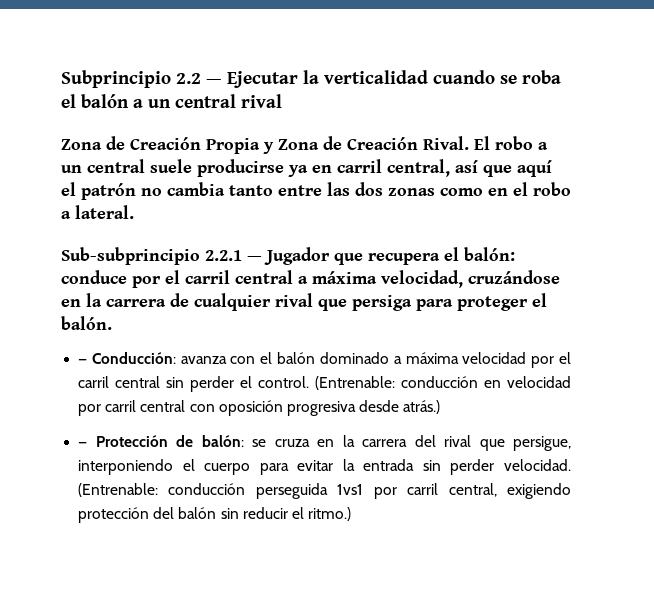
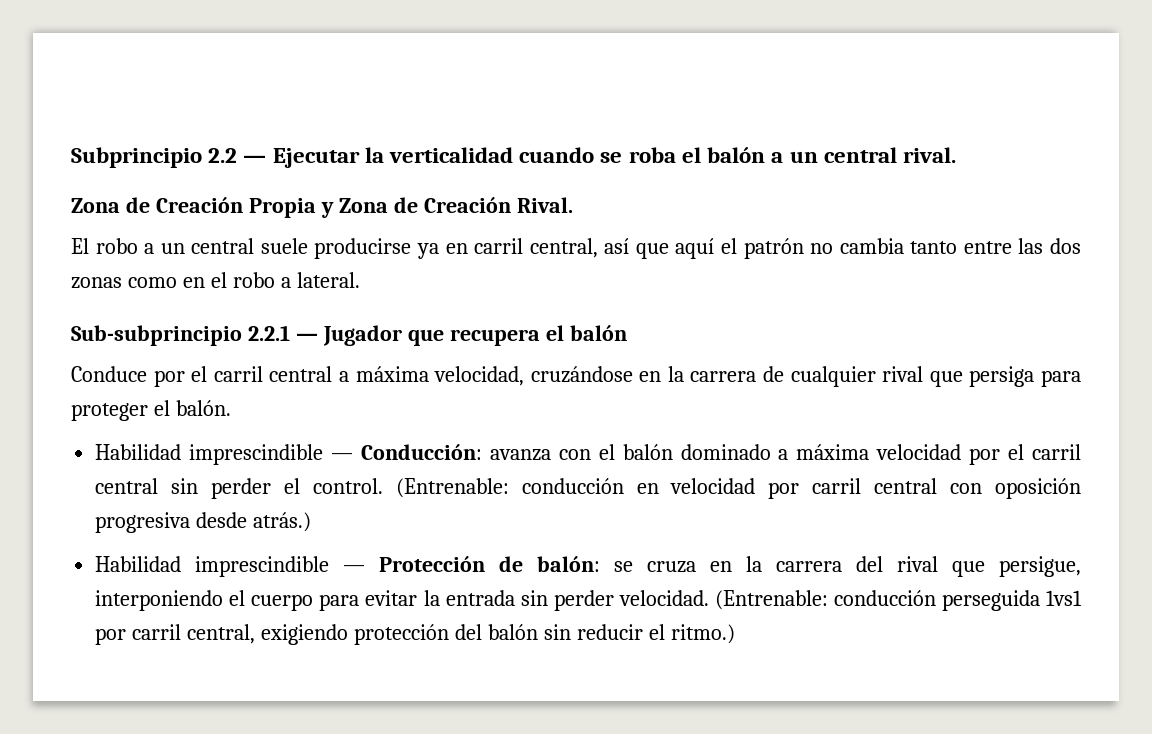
[241,94,282,108] rival -> [902,147,956,163] rival.
(469, 143) none -> (573, 205) //
[464,247,515,261] [61,270,127,284] balón: conduce -> [569,325,627,341] [71,366,147,382] balón // Conduce
(112, 323) none -> [95,444,324,465] Habilidad imprescindible
(441, 407) none -> [95,556,330,577] Habilidad imprescindible

